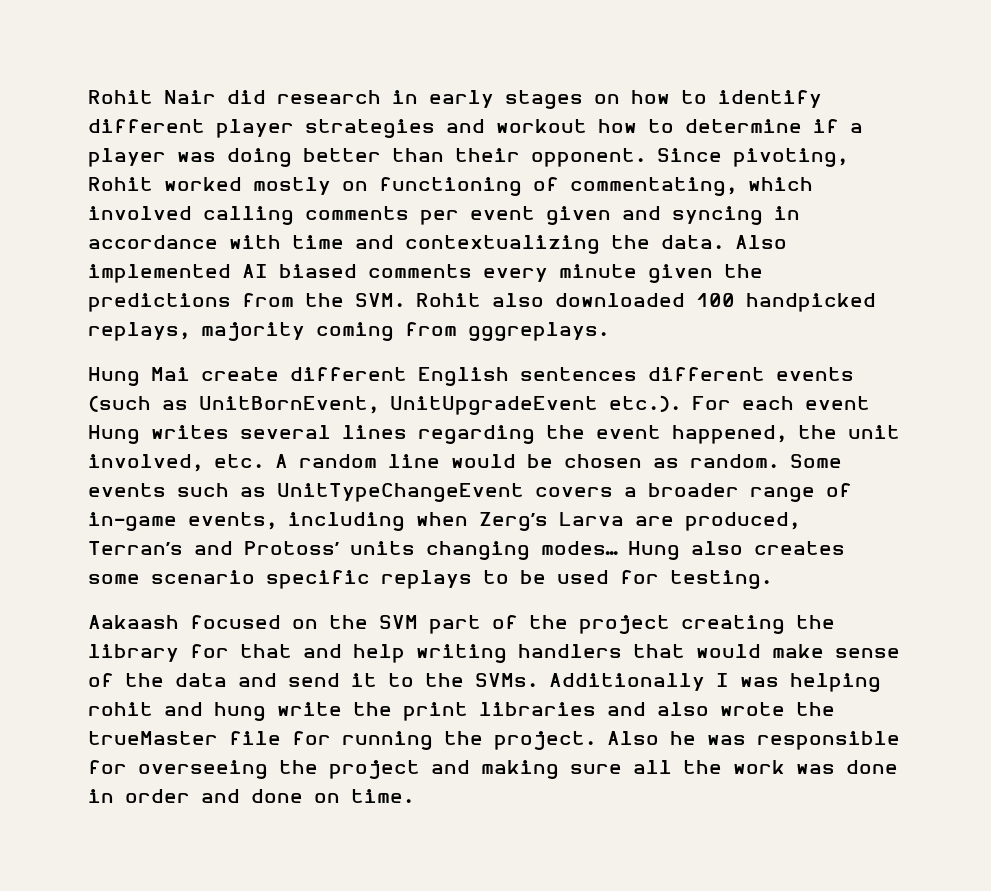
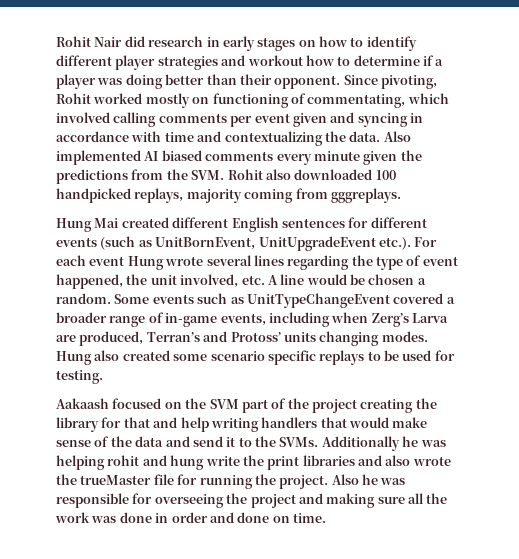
[201,367,279,381] create -> [121,217,169,228] created
(637, 374) none -> [348,217,369,228] for
[151,425,229,439] writes -> [165,257,204,266] wrote
(585, 432) none -> [376,255,422,270] type of
[299,454,377,468] random -> (278, 280) none
[653,458,679,468] as -> [417,278,426,285] a
[535,487,613,497] covers -> [393,293,444,304] covered
[541,541,618,555] modes… -> [381,331,428,342] modes.
[754,541,845,555] creates -> [122,350,170,361] created
[716,673,729,687] I -> [402,436,419,447] he

